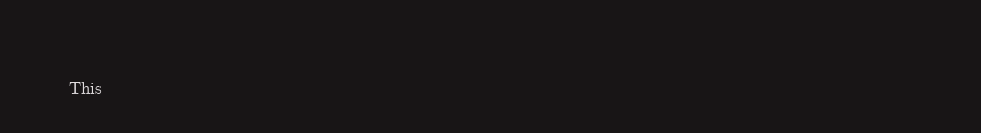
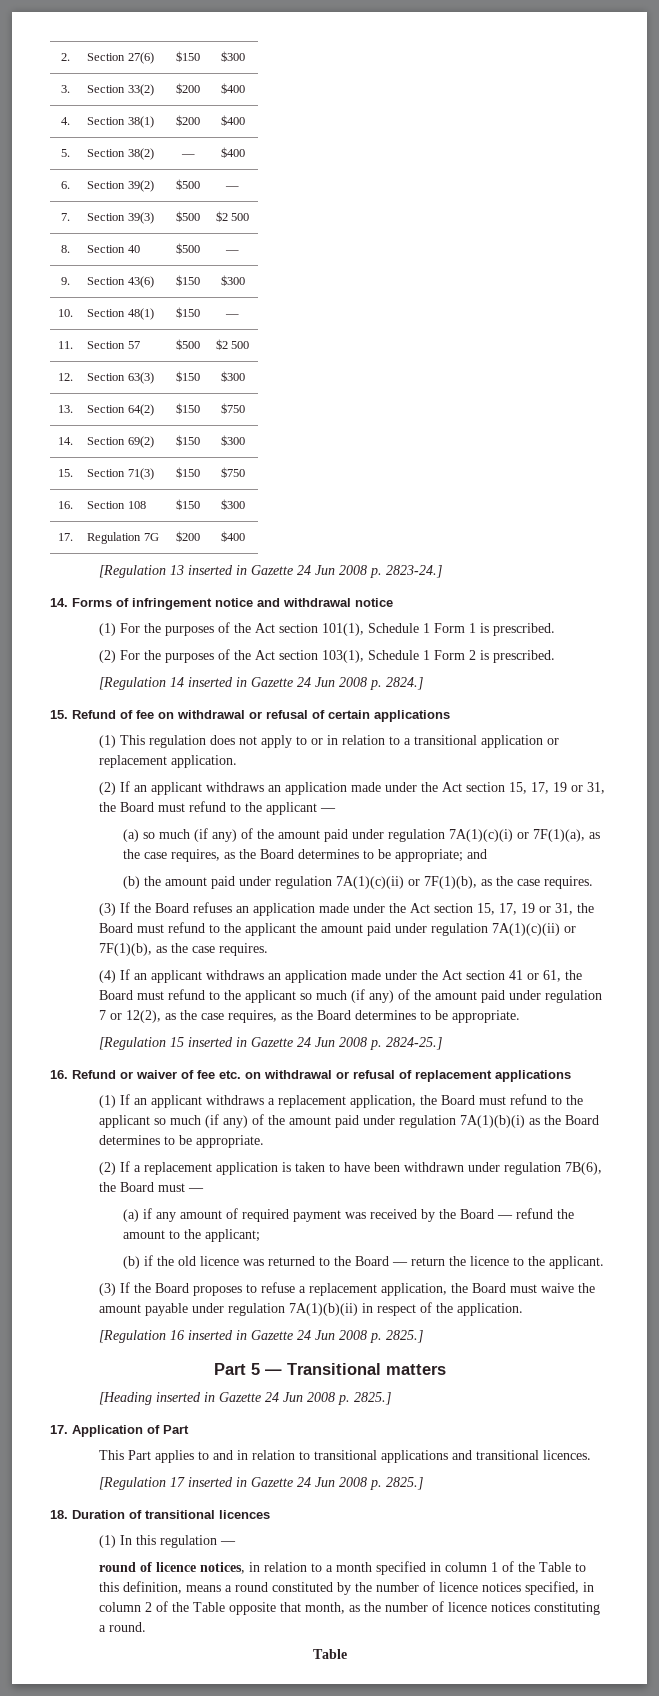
[68,82,102,94] This -> [61,53,70,61] [87,52,154,64] [176,51,200,62] [220,51,245,62] [61,85,70,93] [87,84,154,96] [176,83,200,94] [220,83,245,94] [61,117,70,125] [87,116,154,128] [176,115,200,126] [220,115,245,126] [61,149,70,157] [87,148,154,160] [180,154,195,157] [220,147,245,158] [61,181,70,189] [87,180,154,192] [176,179,200,190] [225,186,239,189] [61,213,70,221] [87,212,154,224] [176,211,200,222] [215,211,250,222] [61,245,70,253] [87,245,140,253] [176,243,200,254] [225,250,239,253] [61,277,70,285] [87,276,154,288] [176,275,200,286] [220,275,245,286] [58,309,73,317] [87,308,154,320] [176,307,200,318] [225,314,239,317] [58,341,73,349] [87,341,140,349] [176,339,200,350] [215,339,250,350] [58,373,73,381] [87,372,154,384] [176,371,200,382] [220,371,245,382] [58,405,73,413] [87,404,154,416] [176,403,200,414] [220,403,245,414] [58,437,73,445] [87,436,154,448] [176,435,200,446] [220,435,245,446] [58,469,73,477] [87,468,154,480] [176,467,200,478] [220,467,245,478] [58,501,73,509] [87,501,146,509] [176,499,200,510] [220,499,245,510] [58,533,73,541] [87,532,159,544] [176,531,200,542] [220,531,245,542] [98,565,442,578] [50,598,393,610] [98,622,555,636] [98,649,555,663] [98,677,423,690] [50,710,450,722] [98,735,559,748] [98,755,237,768] [98,781,605,795] [98,801,336,815] [123,828,601,842] [123,849,488,862] [123,876,594,889] [98,902,594,916] [98,922,576,936] [98,943,268,956] [98,969,582,983] [98,989,602,1003] [98,1010,520,1023] [98,1037,442,1050] [50,1070,571,1082] [98,1094,583,1108] [98,1114,599,1128] [98,1135,264,1148] [98,1161,602,1175] [98,1182,204,1192] [123,1208,575,1222] [123,1229,261,1242] [123,1255,605,1269] [98,1282,595,1296] [98,1302,523,1316] [98,1330,423,1343] [213,1363,446,1375] [98,1392,391,1405] [50,1425,189,1437] [98,1450,591,1463] [98,1477,423,1490] [50,1510,270,1519] [98,1535,236,1548] [98,1561,586,1575] [98,1581,594,1595] [98,1601,600,1615] [98,1622,146,1632] [312,1649,347,1659] 2. | Section 27(6) | $150 | $300 // 3. | Section 33(2) | $200 | $400 // 4. | Section 38(1) | $200 | $400 // 5. | Section 38(2) | — | $400 // 6. | Section 39(2) | $500 | — // 7. | Section 39(3) | $500 | $2 500 // 8. | Section 40 | $500 | — // 9. | Section 43(6) | $150 | $300 // 10. | Section 48(1) | $150 | — // 11. | Section 57 | $500 | $2 500 // 12. | Section 63(3) | $150 | $300 // 13. | Section 64(2) | $150 | $750 // 14. | Section 69(2) | $150 | $300 // 15. | Section 71(3) | $150 | $750 // 16. | Section 108 | $150 | $300 // 17. | Regulation 7G | $200 | $400 // [Regulation 13 inserted in Gazette 24 Jun 2008 p. 2823-24.] // 14. Forms of infringement notice and withdrawal notice // (1) For the purposes of the Act section 101(1), Schedule 1 Form 1 is prescribed. // (2) For the purposes of the Act section 103(1), Schedule 1 Form 2 is prescribed. // [Regulation 14 inserted in Gazette 24 Jun 2008 p. 2824.] // 15. Refund of fee on withdrawal or refusal of certain applications // (1) This regulation does not apply to or in relation to a transitional application or replacement application. // (2) If an applicant withdraws an application made under the Act section 15, 17, 19 or 31, the Board must refund to the applicant — // (a) so much (if any) of the amount paid under regulation 7A(1)(c)(i) or 7F(1)(a), as the case requires, as the Board determines to be appropriate; and // (b) the amount paid under regulation 7A(1)(c)(ii) or 7F(1)(b), as the case requires. // (3) If the Board refuses an application made under the Act section 15, 17, 19 or 31, the Board must refund to the applicant the amount paid under regulation 7A(1)(c)(ii) or 7F(1)(b), as the case requires. // (4) If an applicant withdraws an application made under the Act section 41 or 61, the Board must refund to the applicant so much (if any) of the amount paid under regulation 7 or 12(2), as the case requires, as the Board determines to be appropriate. // [Regulation 15 inserted in Gazette 24 Jun 2008 p. 2824-25.] // 16. Refund or waiver of fee etc. on withdrawal or refusal of replacement applications // (1) If an applicant withdraws a replacement application, the Board must refund to the applicant so much (if any) of the amount paid under regulation 7A(1)(b)(i) as the Board determines to be appropriate. // (2) If a replacement application is taken to have been withdrawn under regulation 7B(6), the Board must — // (a) if any amount of required payment was received by the Board — refund the amount to the applicant; // (b) if the old licence was returned to the Board — return the licence to the applicant. // (3) If the Board proposes to refuse a replacement application, the Board must waive the amount payable under regulation 7A(1)(b)(ii) in respect of the application. // [Regulation 16 inserted in Gazette 24 Jun 2008 p. 2825.] // Part 5 — Transitional matters // [Heading inserted in Gazette 24 Jun 2008 p. 2825.] // 17. Application of Part // This Part applies to and in relation to transitional applications and transitional licences. // [Regulation 17 inserted in Gazette 24 Jun 2008 p. 2825.] // 18. Duration of transitional licences // (1) In this regulation — // round of licence notices, in relation to a month specified in column 1 of the Table to this definition, means a round constituted by the number of licence notices specified, in column 2 of the Table opposite that month, as the number of licence notices constituting a round. // Table

